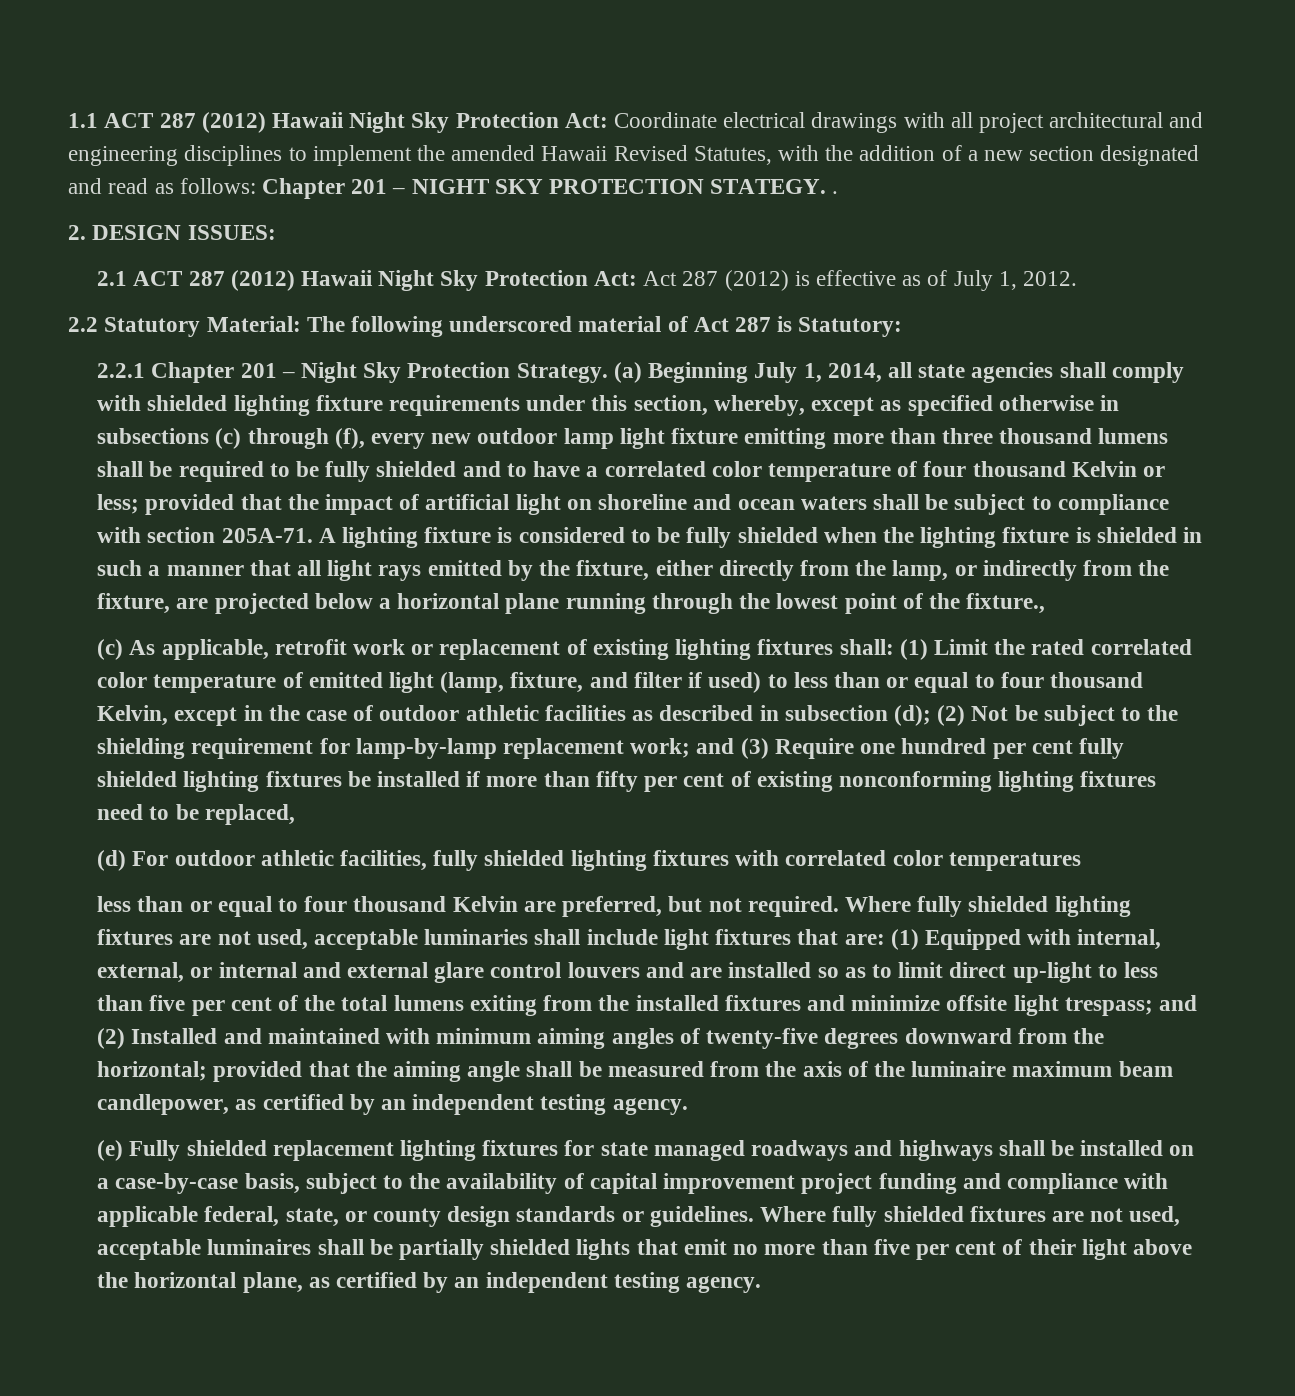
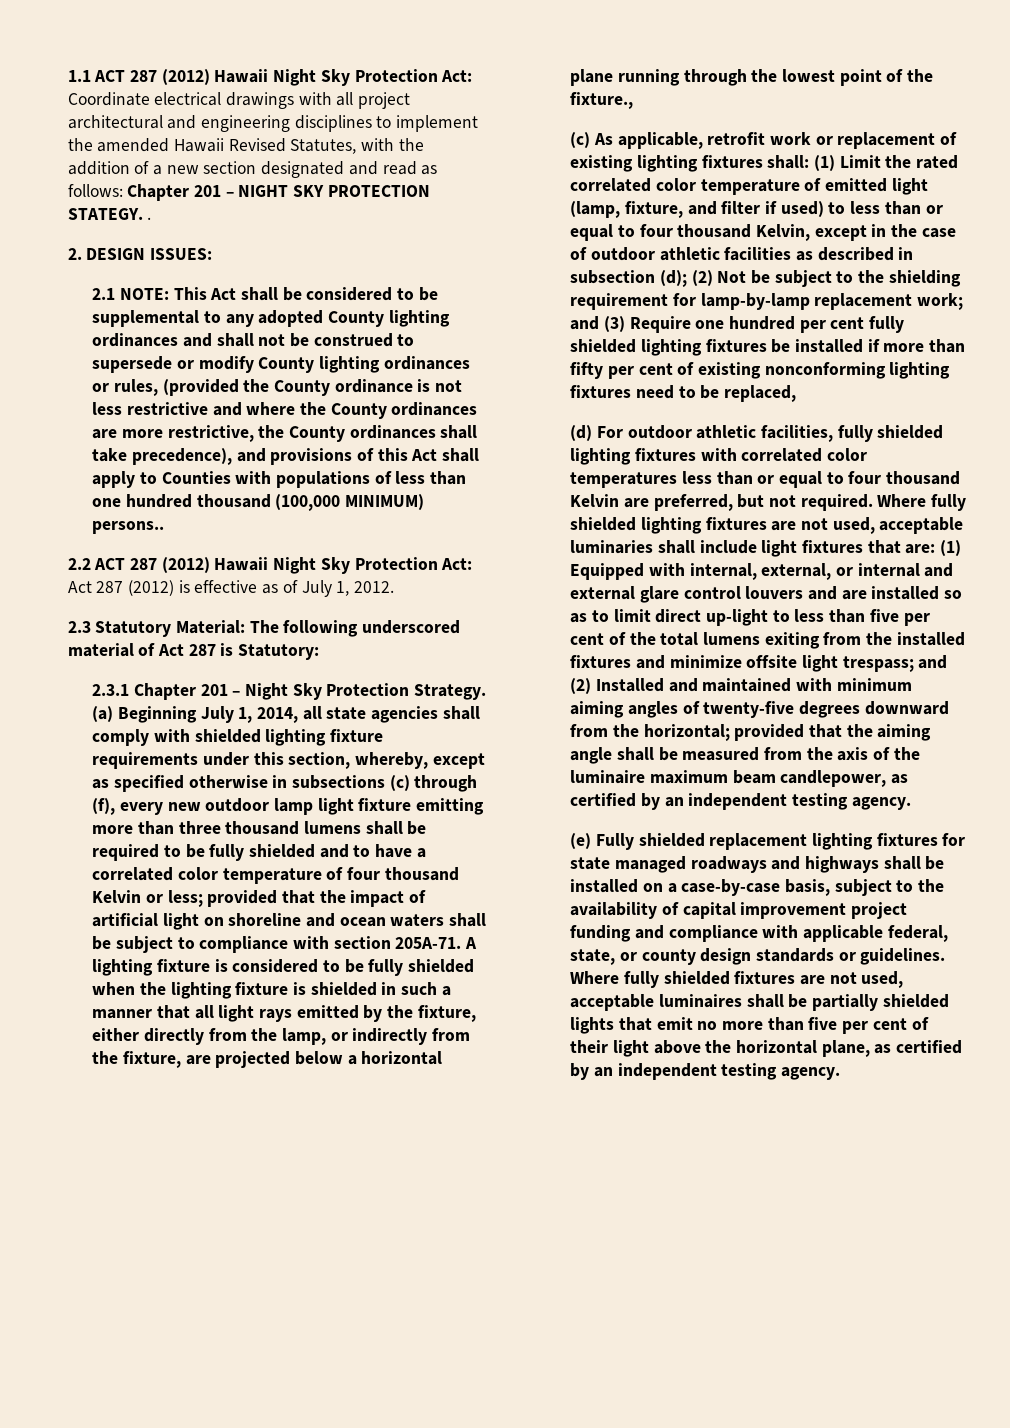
(128, 278) none -> [119,287,438,301] [92,310,450,327] [92,333,415,347] [92,356,470,373] [92,379,463,396] [92,402,478,419] [92,425,478,442] [92,448,480,465] [92,471,467,488] [92,494,424,511] [92,521,165,534] [67,558,91,570] NOTE: This Act shall be considered to be supplemental to any adopted County lighting ordinances and shall not be construed to supersede or modify County lighting ordinances or rules, (provided the County ordinance is not less restrictive and where the County ordinances are more restrictive, the County ordinances shall take precedence), and provisions of this Act shall apply to Counties with populations of less than one hundred thousand (100,000 MINIMUM) persons.. // 2.2
[68,317,99,332] 2.2 -> [67,621,91,633] 2.3
[97,363,146,378] 2.2.1 -> [92,684,130,696] 2.3.1
(1081, 861) // -> (678, 480) none

